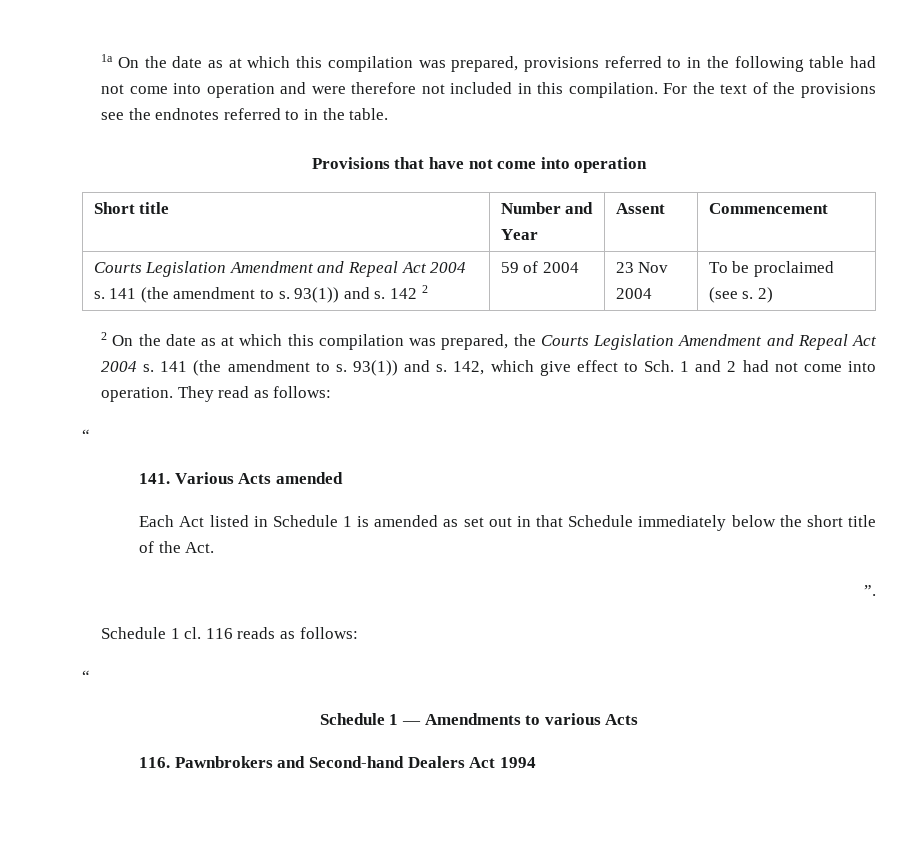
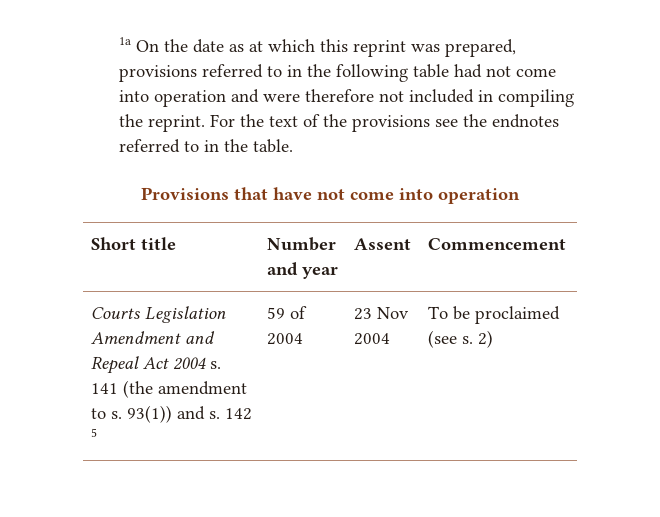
[327,56,413,72] compilation -> [352,40,406,57] reprint
[537,82,658,98] this compilation. -> [497,89,574,107] [118,114,205,132] compiling the reprint.
[500,229,538,240] Year -> [301,267,338,279] year
[421,285,428,293] 2 -> [90,428,97,437] 5
[101,332,877,350] [101,360,876,376] [101,386,332,402] [82,429,90,441] [139,472,344,484] [139,515,876,531] [139,541,215,553] [864,585,876,596] [101,627,358,639] [82,670,90,682] [319,713,639,725] [139,756,536,768] // 2 On the date as at which this compilation was prepared, the Courts Legislation Amendment and Repeal Act 2004 s. 141 (the amendment to s. 93(1)) and s. 142, which give effect to Sch. 1 and 2 had not come into operation. They read as follows: // “ // 141. Various Acts amended // Each Act listed in Schedule 1 is amended as set out in that Schedule immediately below the short title of the Act. // ”. // Schedule 1 cl. 116 reads as follows: // “ // Schedule 1 — Amendments to various Acts // 116. Pawnbrokers and Second-hand Dealers Act 1994 -> (493, 339) none

